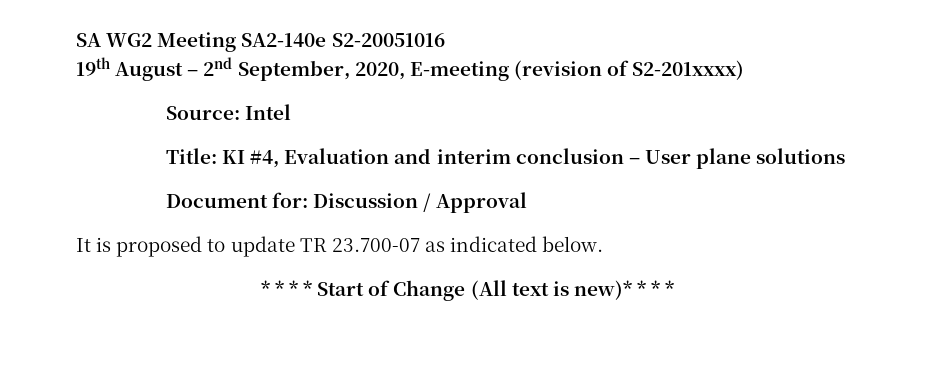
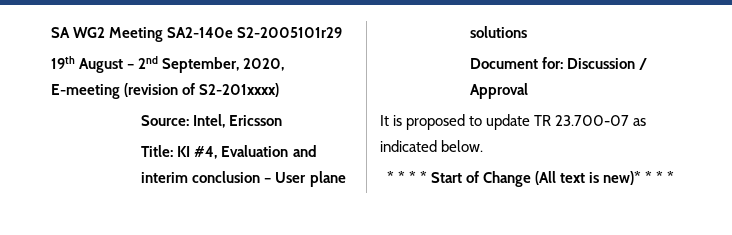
[331,33,445,47] S2-20051016 -> [237,27,343,38] S2-2005101r29
[245,104,292,120] Intel -> [193,114,283,128] Intel, Ericsson

